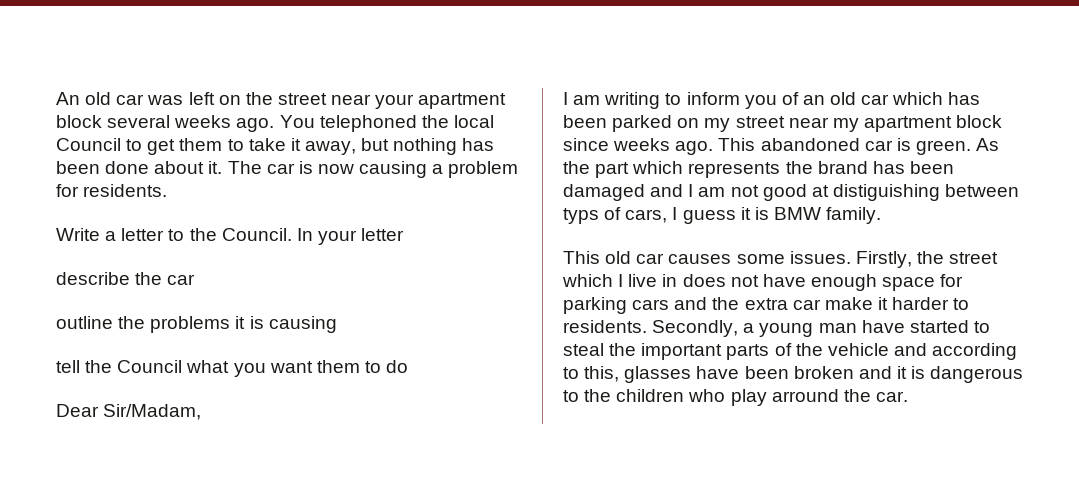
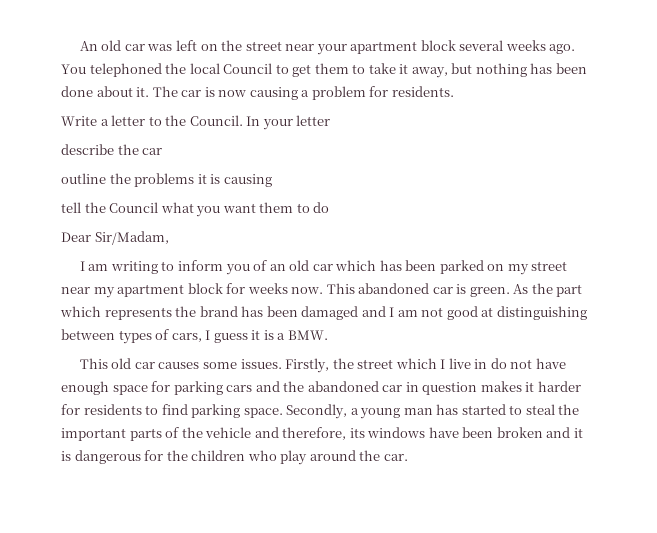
[563,138,714,155] since weeks ago. -> [226,283,324,294] for weeks now.
[832,184,1020,201] [563,208,599,224] distiguishing between typs -> [496,306,587,320] [61,329,152,344] distinguishing between types
[773,207,882,224] BMW family. -> [277,330,328,340] a BMW.
[682,274,726,287] does -> [490,358,507,369] do
[744,297,970,310] [563,320,647,333] extra car make it harder to residents. -> [307,381,581,395] [61,404,283,418] abandoned car in question makes it harder for residents to find parking space.
[861,320,905,333] have -> [436,404,459,415] has
[932,343,1018,360] [563,366,692,383] according to this, glasses -> [282,427,426,440] therefore, its windows
[563,390,579,402] to -> [144,450,164,461] for
[771,389,839,402] arround -> [309,450,356,461] around

